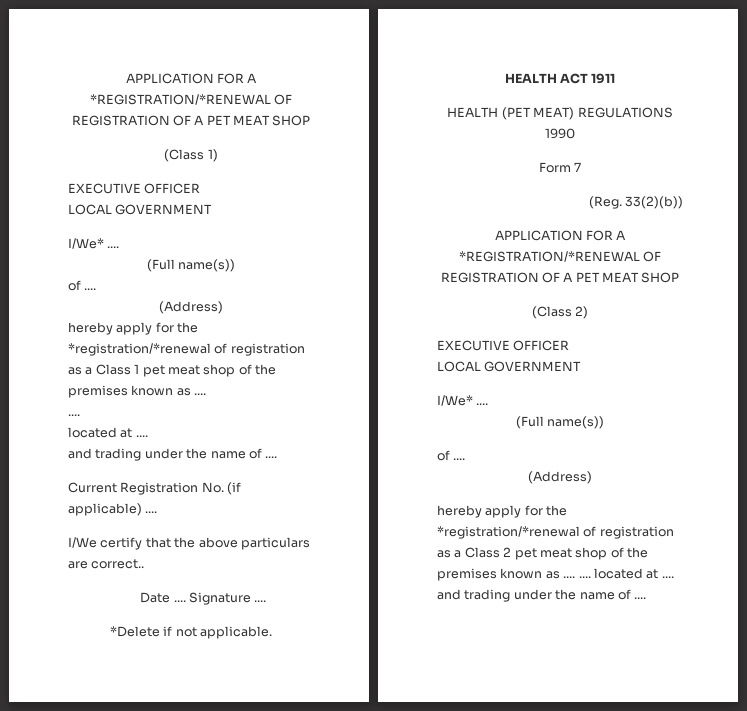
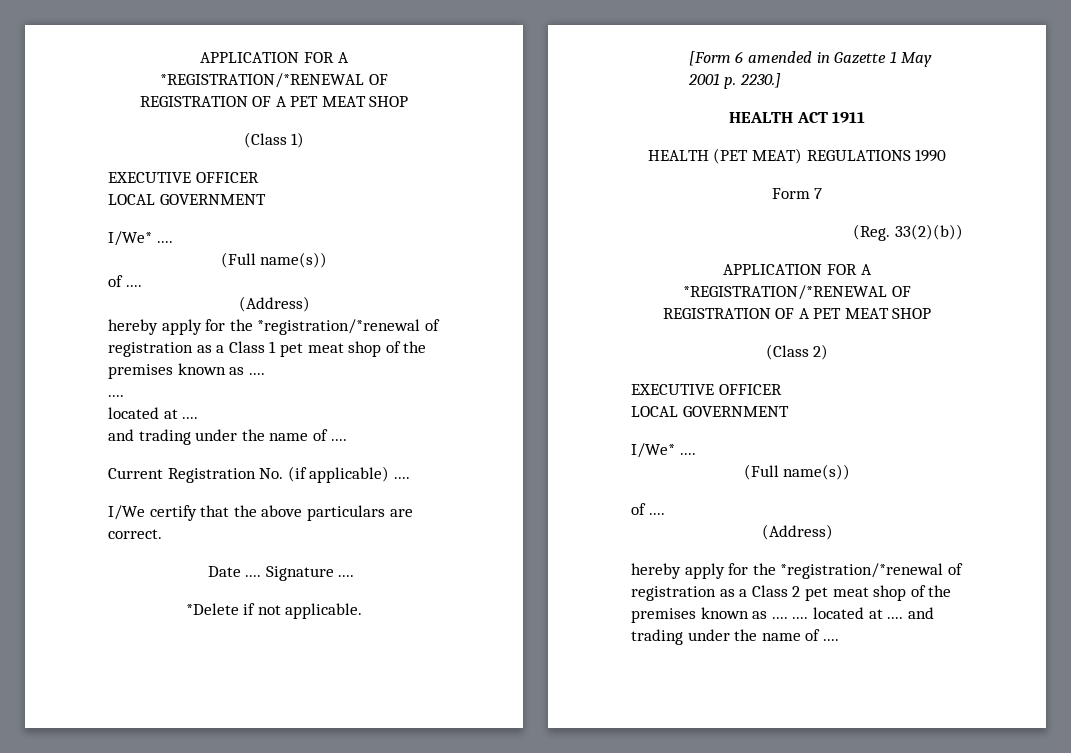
[91,559,145,569] correct.. -> [108,529,162,539] correct.
(273, 632) none -> [688,51,933,67] [687,73,781,89] // [Form 6 amended in Gazette 1 May 2001 p. 2230.]

